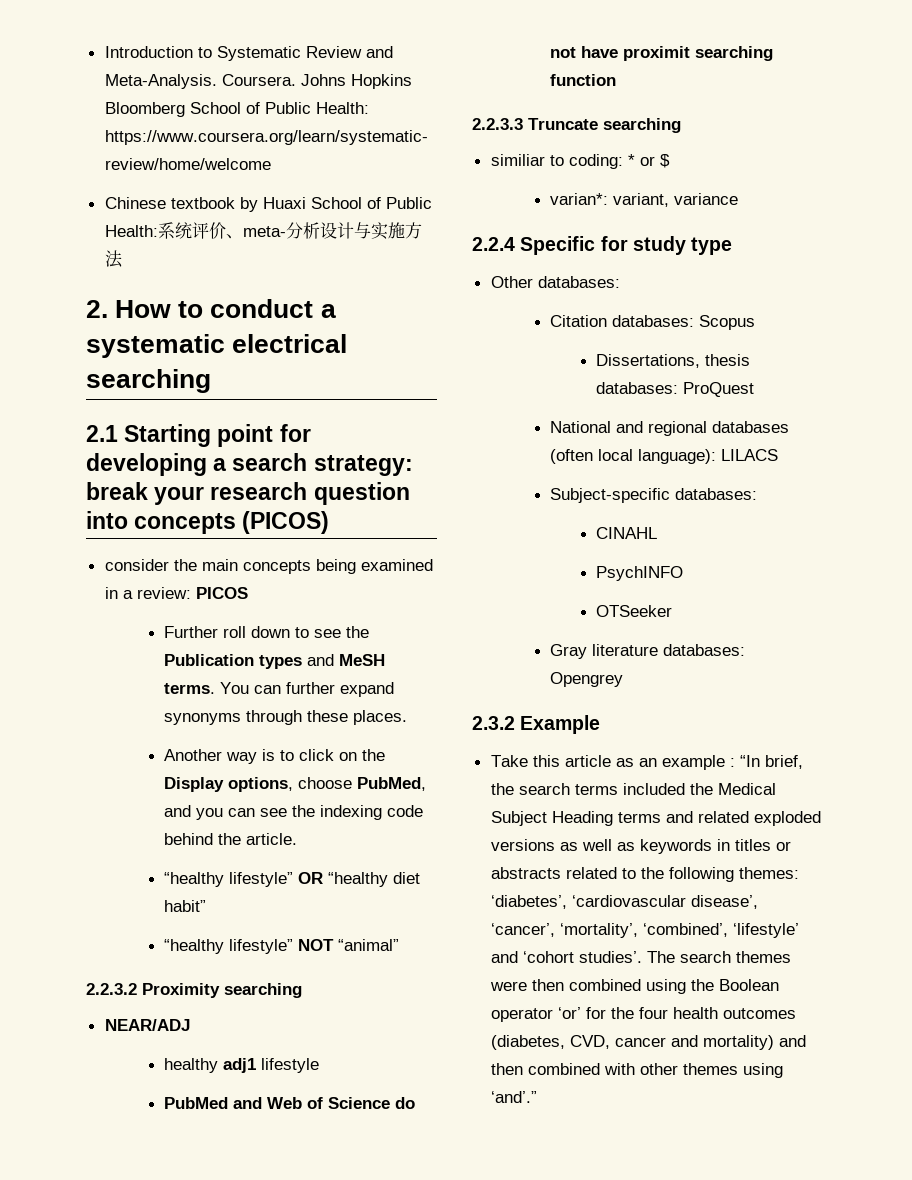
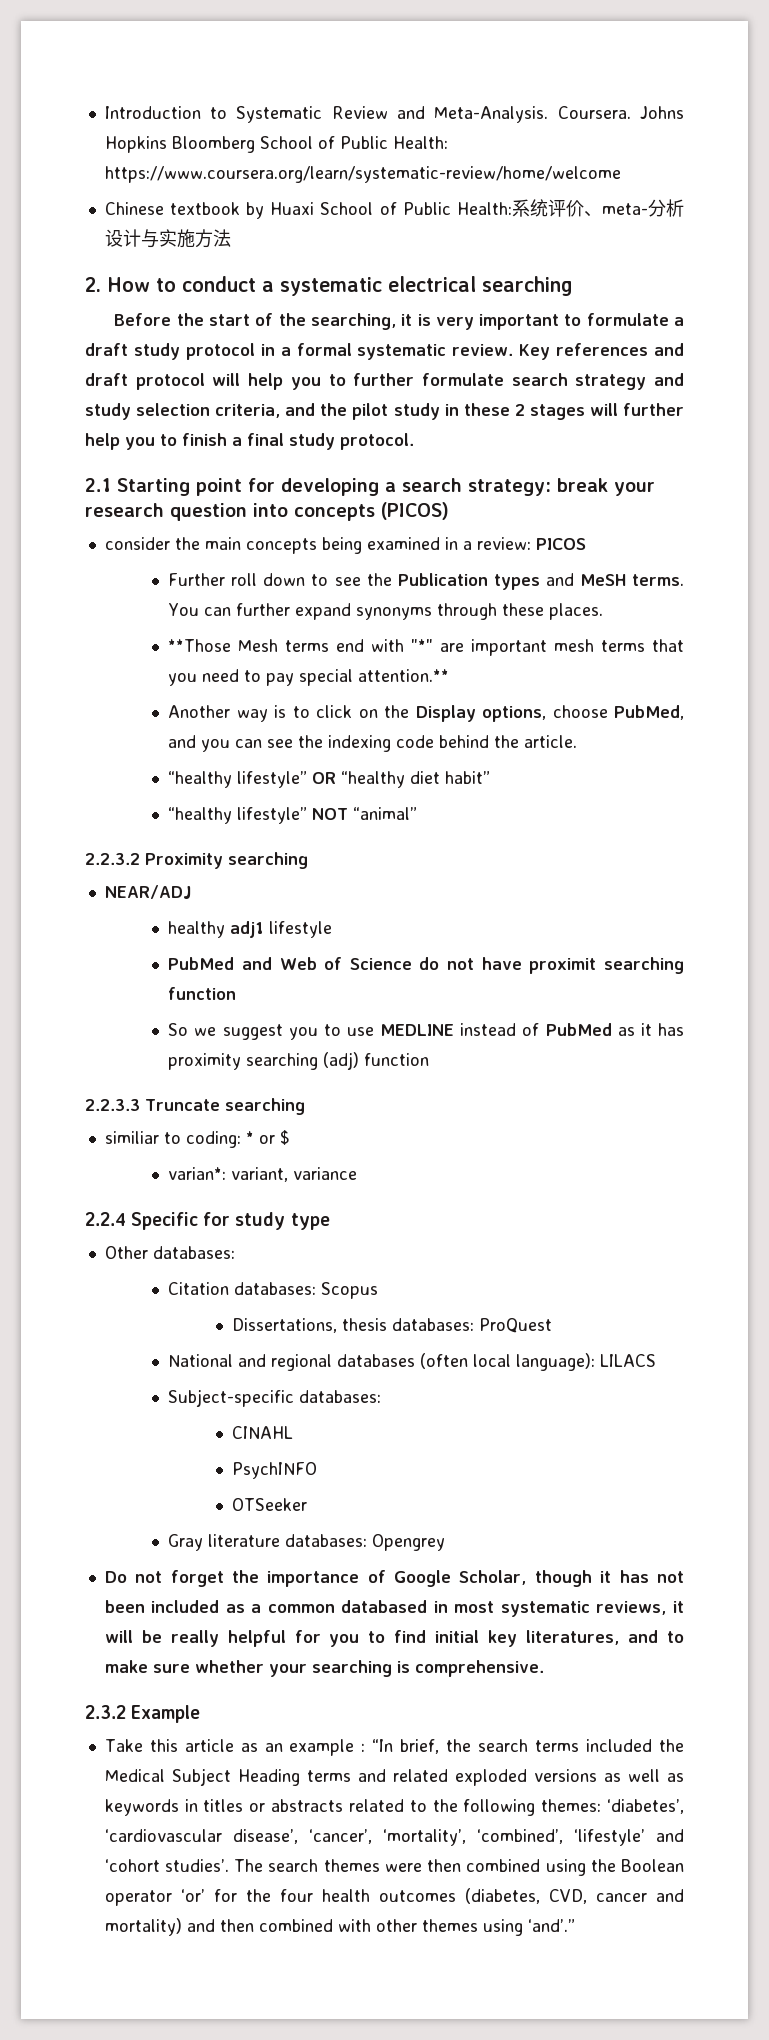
(211, 381) none -> [114,313,684,330] [85,343,684,360] [85,373,684,390] [85,403,684,420] [85,433,414,450] // Before the start of the searching, it is very important to formulate a draft study protocol in a formal systematic review. Key references and draft protocol will help you to further formulate search strategy and study selection criteria, and the pilot study in these 2 stages will further help you to finish a final study protocol.
(408, 717) none -> [168,639,685,656] [168,669,450,686] // **Those Mesh terms end with "*" are important mesh terms that you need to pay special attention.**
(617, 80) none -> [168,1023,684,1040] [168,1052,430,1070] // So we suggest you to use MEDLINE instead of PubMed as it has proximity searching (adj) function
(624, 679) none -> [104,1570,684,1587] [104,1600,684,1617] [104,1630,685,1647] [104,1660,544,1677] // Do not forget the importance of Google Scholar, though it has not been included as a common databased in most systematic reviews, it will be really helpful for you to find initial key literatures, and to make sure whether your searching is comprehensive.

